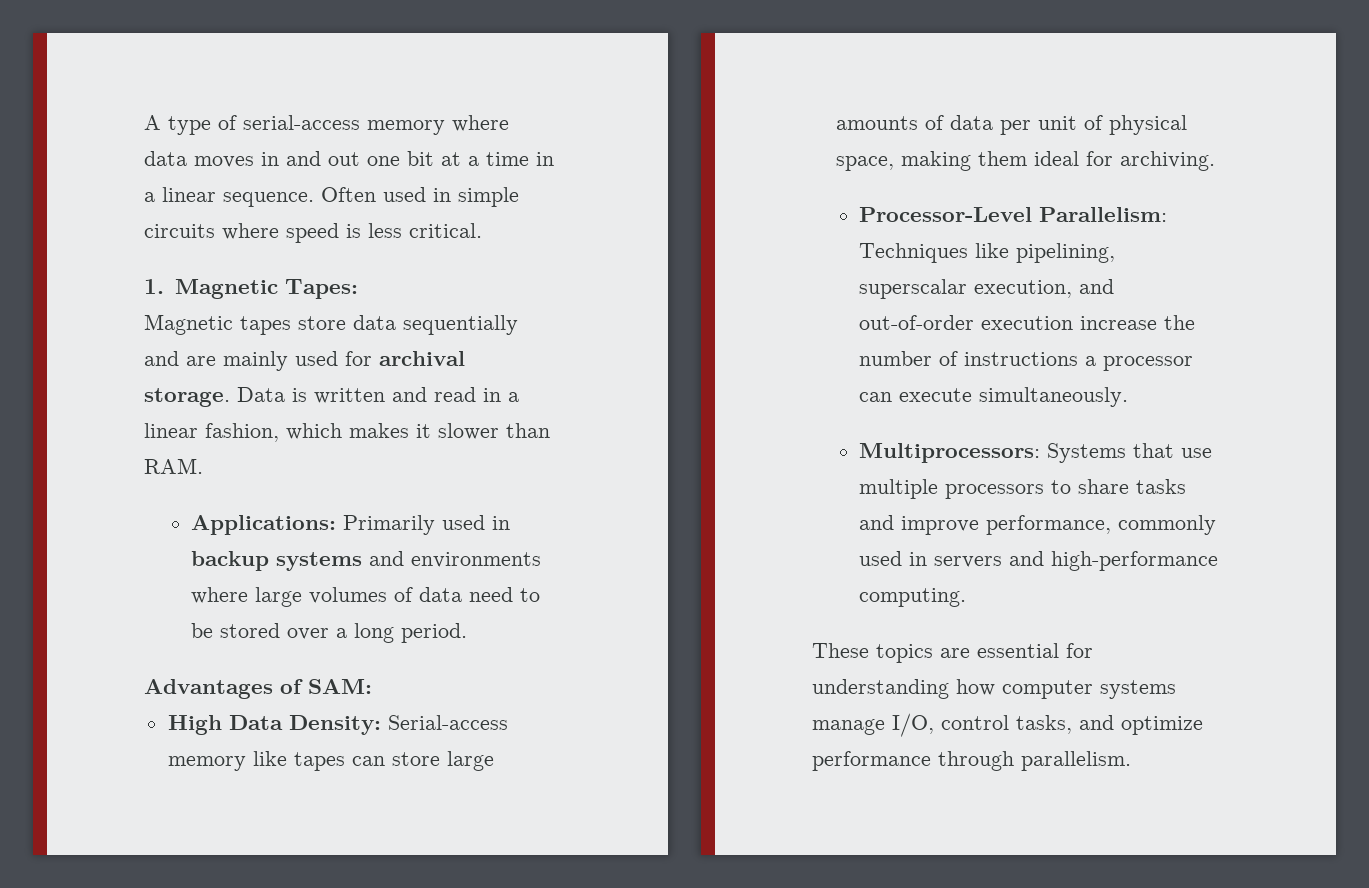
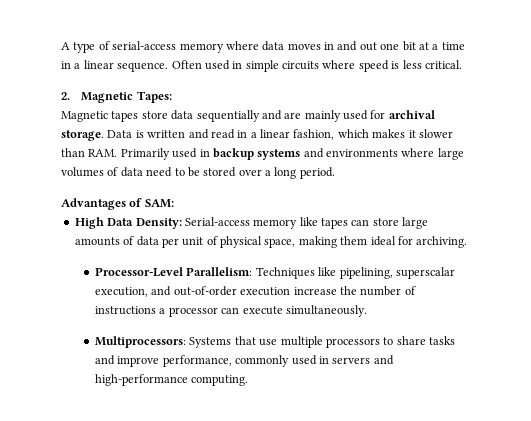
[144,279,164,294] 1. -> [61,92,70,100] 2.
[191,515,337,535] // Applications: -> (118, 153) none
[812,643,1093,663] [812,679,1176,699] [812,713,1203,737] [812,751,1131,771] // These topics are essential for understanding how computer systems manage I/O, control tasks, and optimize performance through parallelism. -> (249, 380) none

